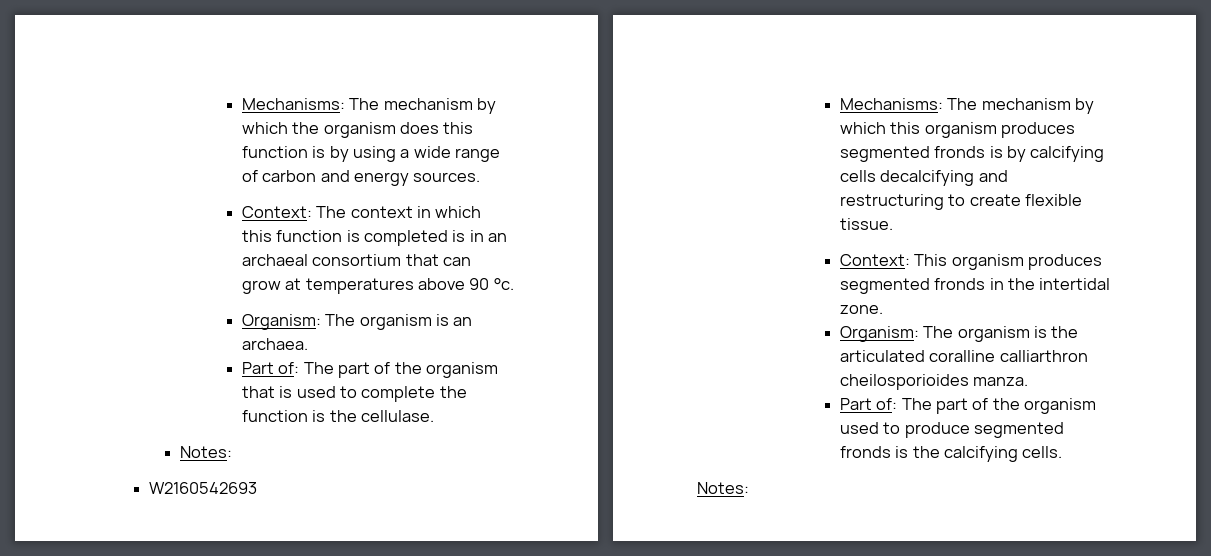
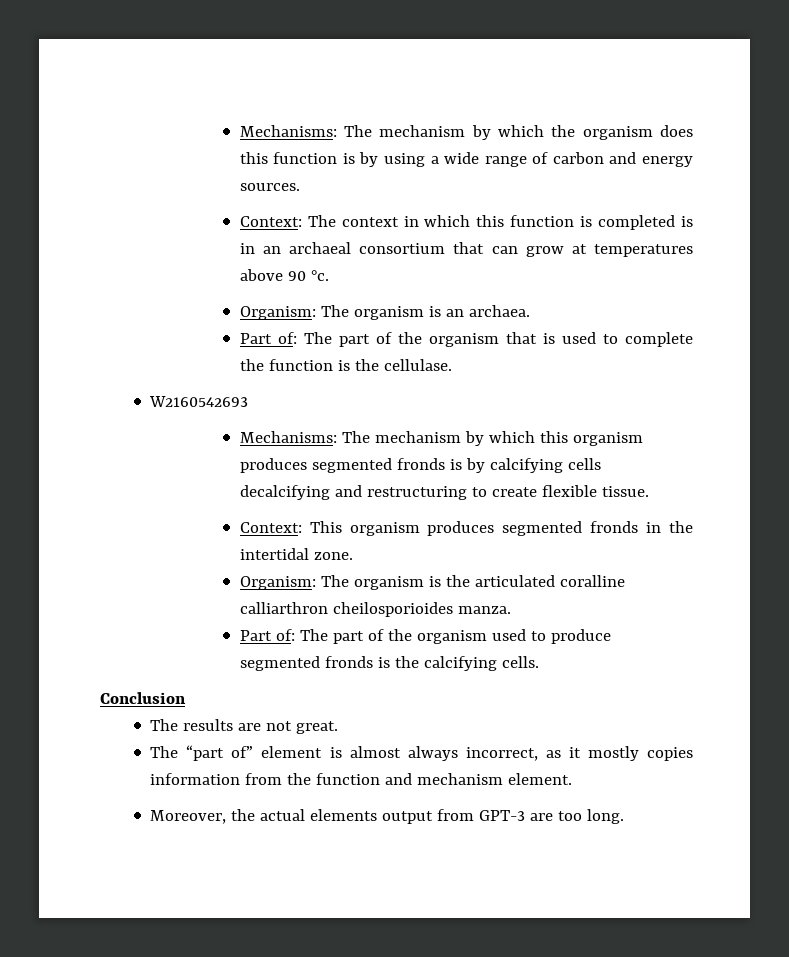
[180,446,233,458] // Notes: -> (452, 365) none
[697,482,749,494] Notes: -> [100,692,186,704] [150,719,339,734] [150,745,693,761] [150,773,573,785] [150,809,625,824] Conclusion // The results are not great. // The “part of” element is almost always incorrect, as it mostly copies information from the function and mechanism element. // Moreover, the actual elements output from GPT-3 are too long.

